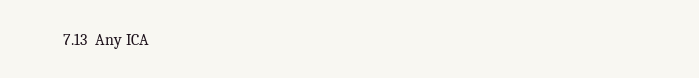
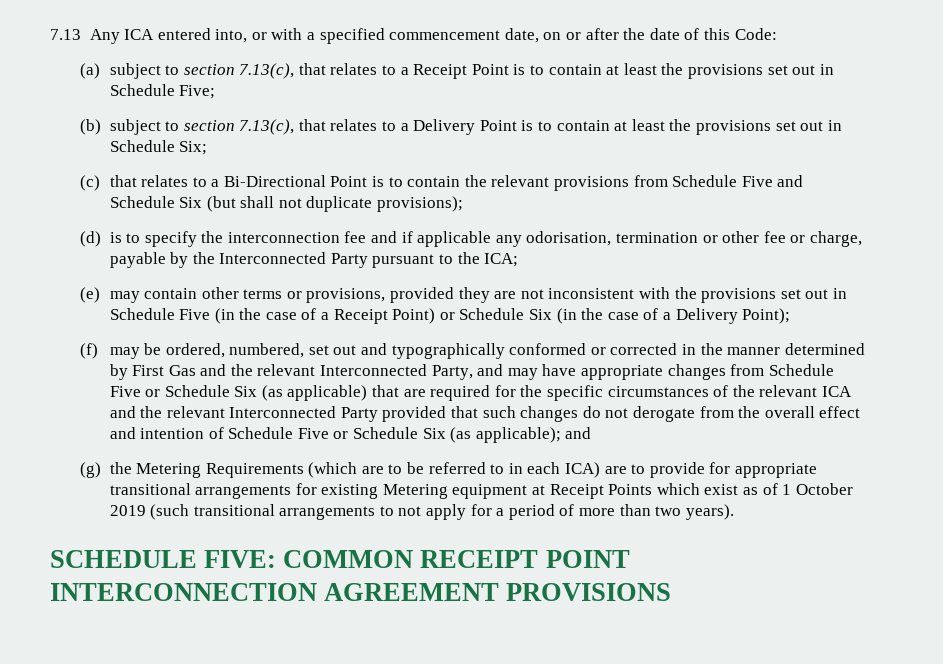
(149, 39) none -> [157,28,777,44] [79,63,834,79] [109,84,216,99] [79,119,842,135] [109,140,208,155] [79,175,804,191] [109,196,464,212] [79,231,862,247] [109,252,519,268] [79,287,847,303] [109,308,791,324] [79,343,865,359] [109,364,834,380] [109,385,852,401] [109,406,861,422] [109,427,592,443] [79,462,817,478] [109,483,853,499] [109,504,734,520] [50,550,630,568] [50,583,672,601] entered into, or with a specified commencement date, on or after the date of this Code: // (a) subject to section 7.13(c), that relates to a Receipt Point is to contain at least the provisions set out in Schedule Five; // (b) subject to section 7.13(c), that relates to a Delivery Point is to contain at least the provisions set out in Schedule Six; // (c) that relates to a Bi-Directional Point is to contain the relevant provisions from Schedule Five and Schedule Six (but shall not duplicate provisions); // (d) is to specify the interconnection fee and if applicable any odorisation, termination or other fee or charge, payable by the Interconnected Party pursuant to the ICA; // (e) may contain other terms or provisions, provided they are not inconsistent with the provisions set out in Schedule Five (in the case of a Receipt Point) or Schedule Six (in the case of a Delivery Point); // (f) may be ordered, numbered, set out and typographically conformed or corrected in the manner determined by First Gas and the relevant Interconnected Party, and may have appropriate changes from Schedule Five or Schedule Six (as applicable) that are required for the specific circumstances of the relevant ICA and the relevant Interconnected Party provided that such changes do not derogate from the overall effect and intention of Schedule Five or Schedule Six (as applicable); and // (g) the Metering Requirements (which are to be referred to in each ICA) are to provide for appropriate transitional arrangements for existing Metering equipment at Receipt Points which exist as of 1 October 2019 (such transitional arrangements to not apply for a period of more than two years). // SCHEDULE FIVE: COMMON RECEIPT POINT INTERCONNECTION AGREEMENT PROVISIONS

